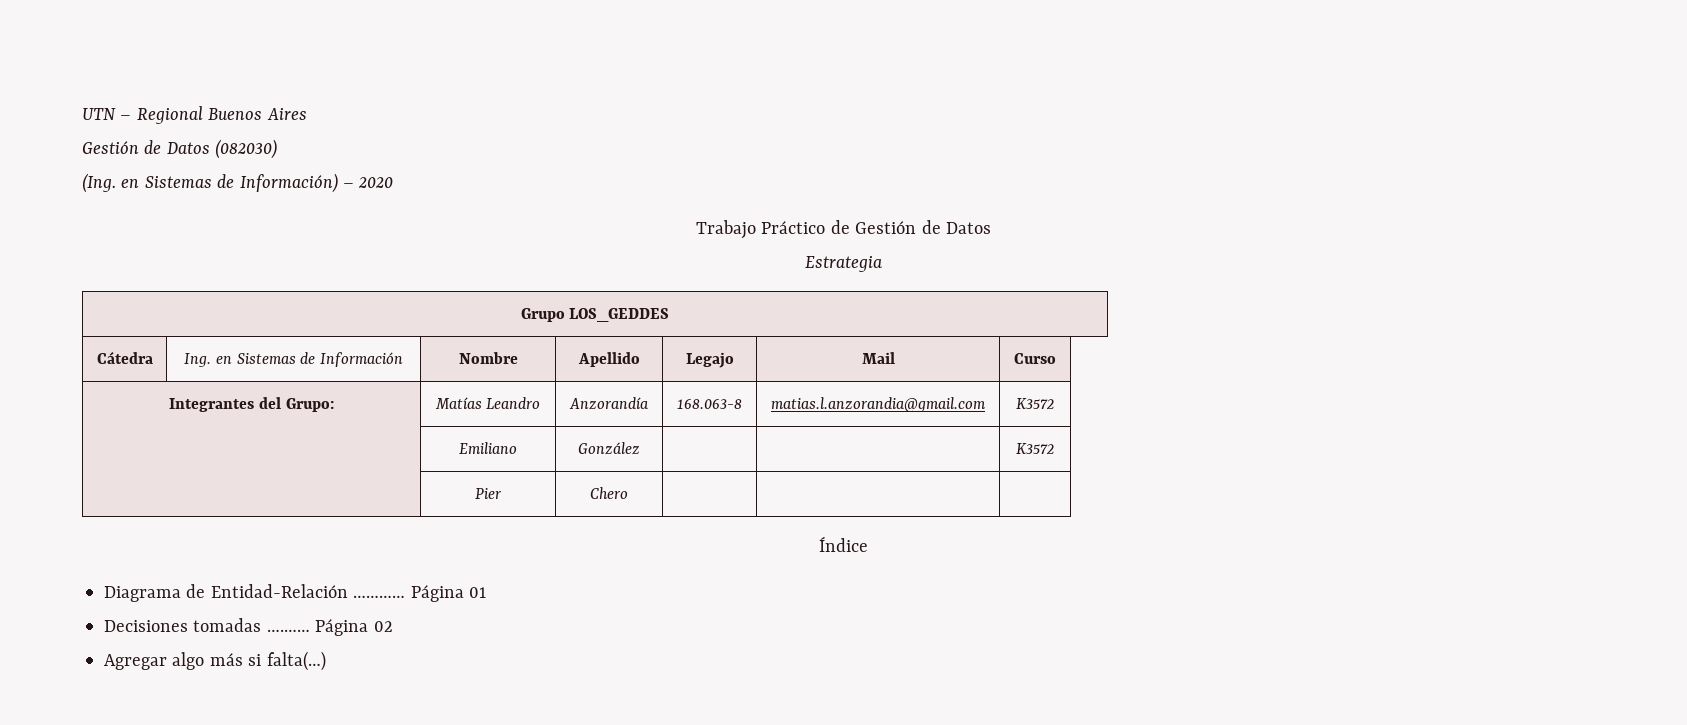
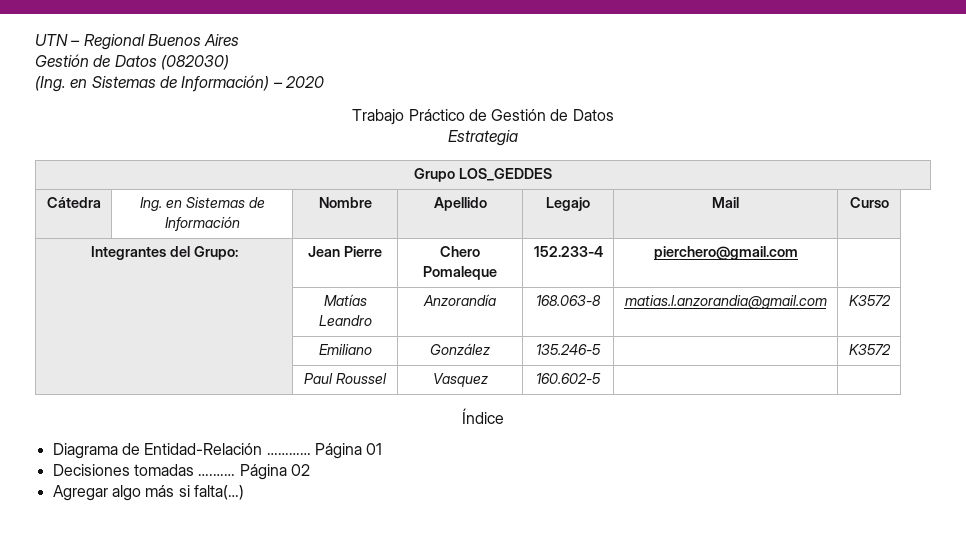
(334, 405) none -> [308,246,382,257] [440,246,480,257] [423,266,497,280] [533,246,603,257] [653,246,798,260] | Jean Pierre | Chero Pomaleque | 152.233-4 | pierchero@gmail.com | //
[1016,443,1054,455] [475,488,502,499] [590,487,628,499] | | K3572 // | Pier | Chero | -> [536,344,601,355] [848,344,891,355] [304,373,387,384] [432,373,488,387] [536,373,601,384] 135.246-5 | | K3572 // | Paul Roussel | Vasquez | 160.602-5

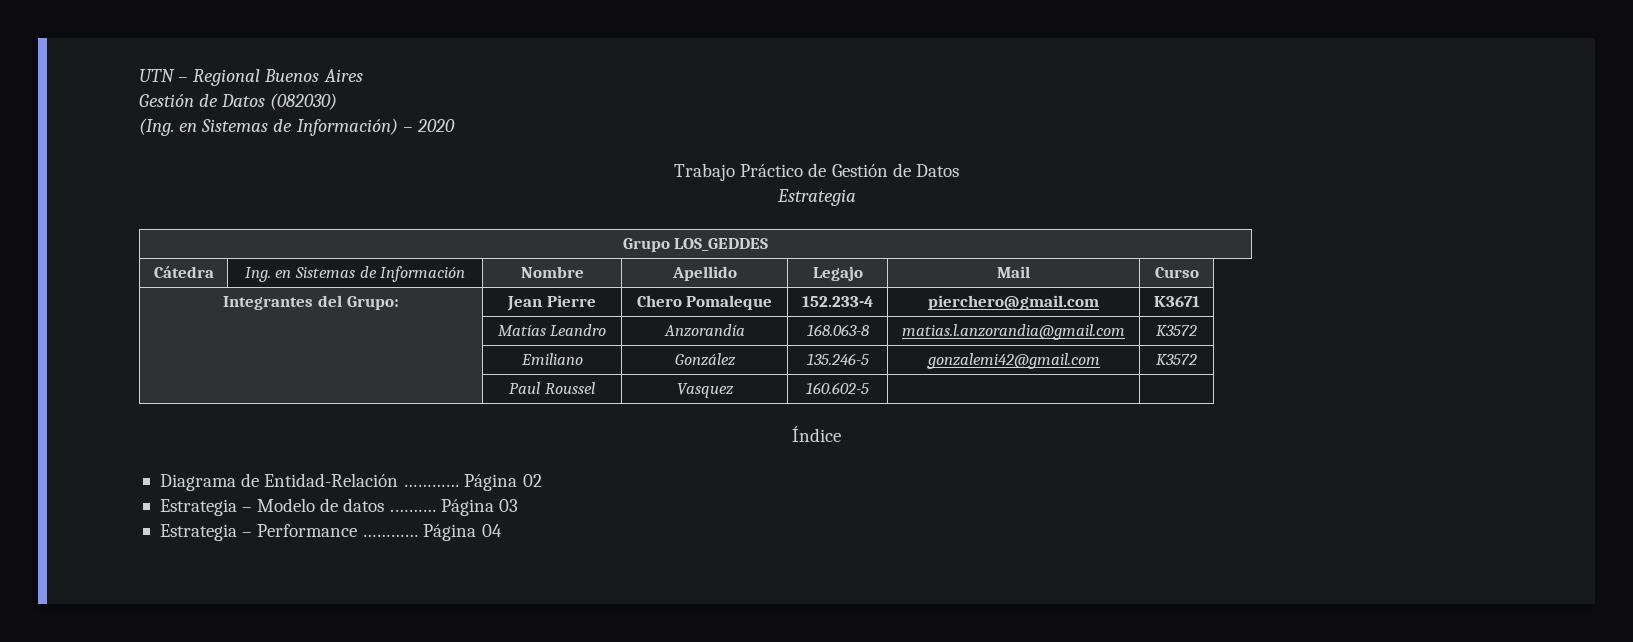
(798, 253) none -> [1153,296,1200,307] K3671
(601, 349) none -> [926,353,1100,369] gonzalemi42@gmail.com
[366,443,383,455] [52,464,310,480] [52,485,244,501] 01 // Decisiones tomadas ….…… Página 02 // Agregar algo más si falta(…) -> [522,474,542,487] [159,498,518,516] [159,524,502,541] 02 // Estrategia – Modelo de datos .……… Página 03 // Estrategia – Performance ………… Página 04

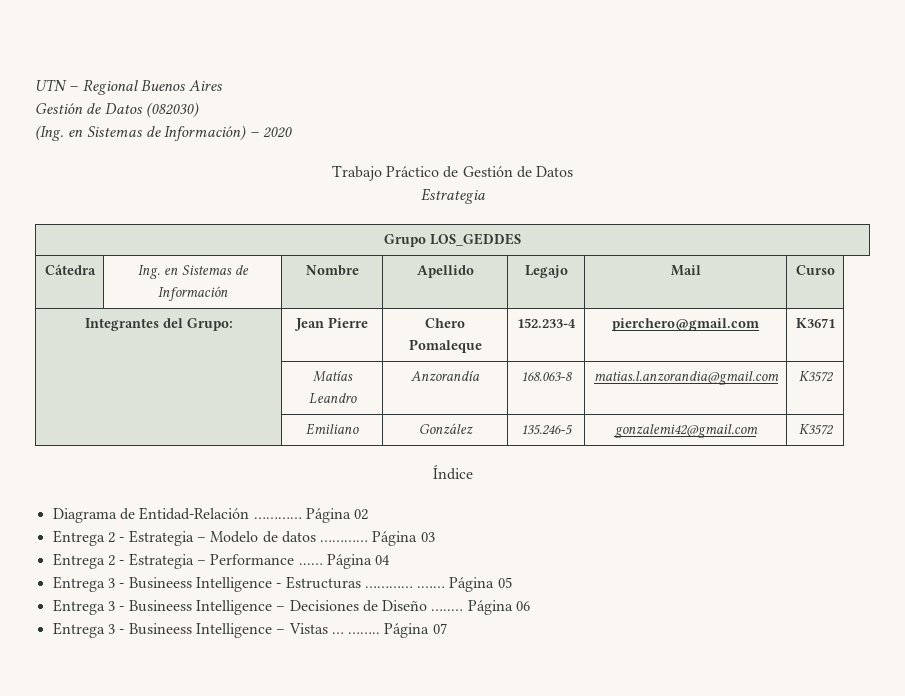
[509,382,595,394] [676,383,734,398] [806,382,869,394] // | Paul Roussel | Vasquez | 160.602-5 | | -> (834, 429) none
(542, 480) none -> [52,530,125,546] Entrega 2 -
[389,509,436,512] .……… -> [320,540,369,542] …………
(518, 505) none -> [52,553,125,569] Entrega 2 -
[362,534,419,537] ………… -> [298,563,323,565] ...…
(502, 530) none -> [52,576,512,592] [52,599,531,615] [52,622,447,638] // Entrega 3 - Busineess Intelligence - Estructuras ………… .…… Página 05 // Entrega 3 - Busineess Intelligence – Decisiones de Diseño …..… Página 06 // Entrega 3 - Busineess Intelligence – Vistas … …….. Página 07

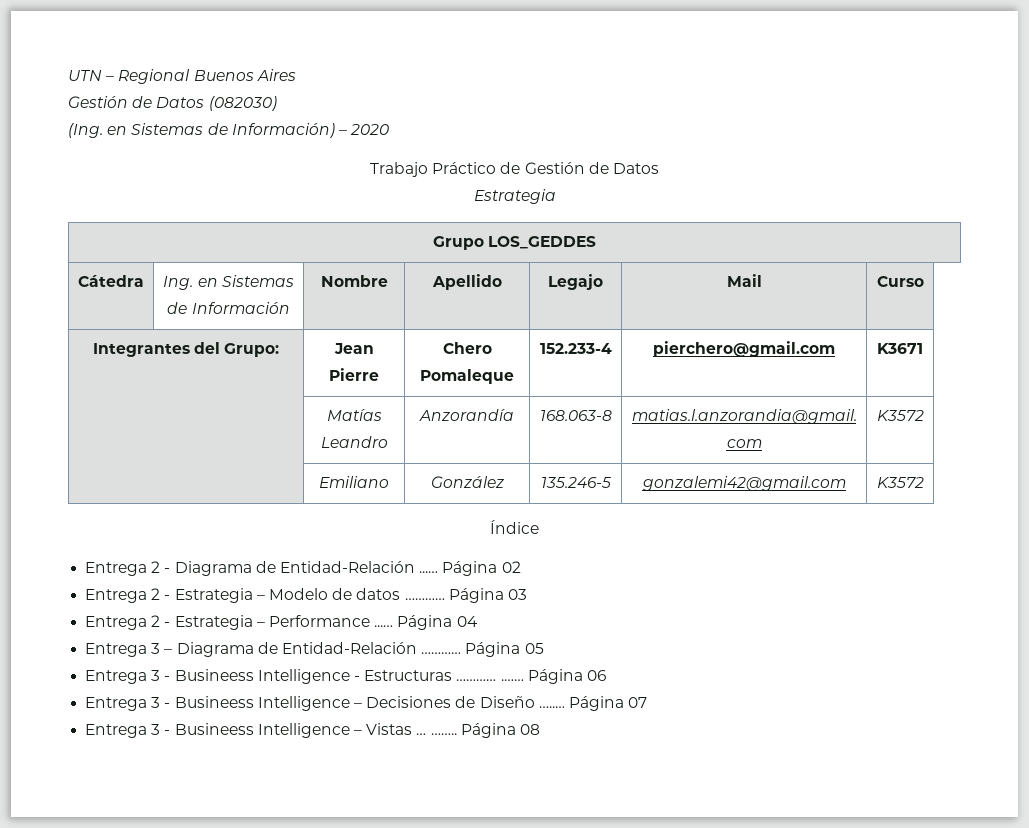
[52,507,302,523] Diagrama de Entidad-Relación ………… -> [85,561,439,576] Entrega 2 - Diagrama de Entidad-Relación ...…
(391, 560) none -> [85,642,544,657] // Entrega 3 – Diagrama de Entidad-Relación ………… Página 05
[497,577,512,588] 05 -> [586,670,606,681] 06
[516,601,531,611] 06 -> [628,697,648,708] 07
[432,623,447,634] 07 -> [519,724,540,735] 08

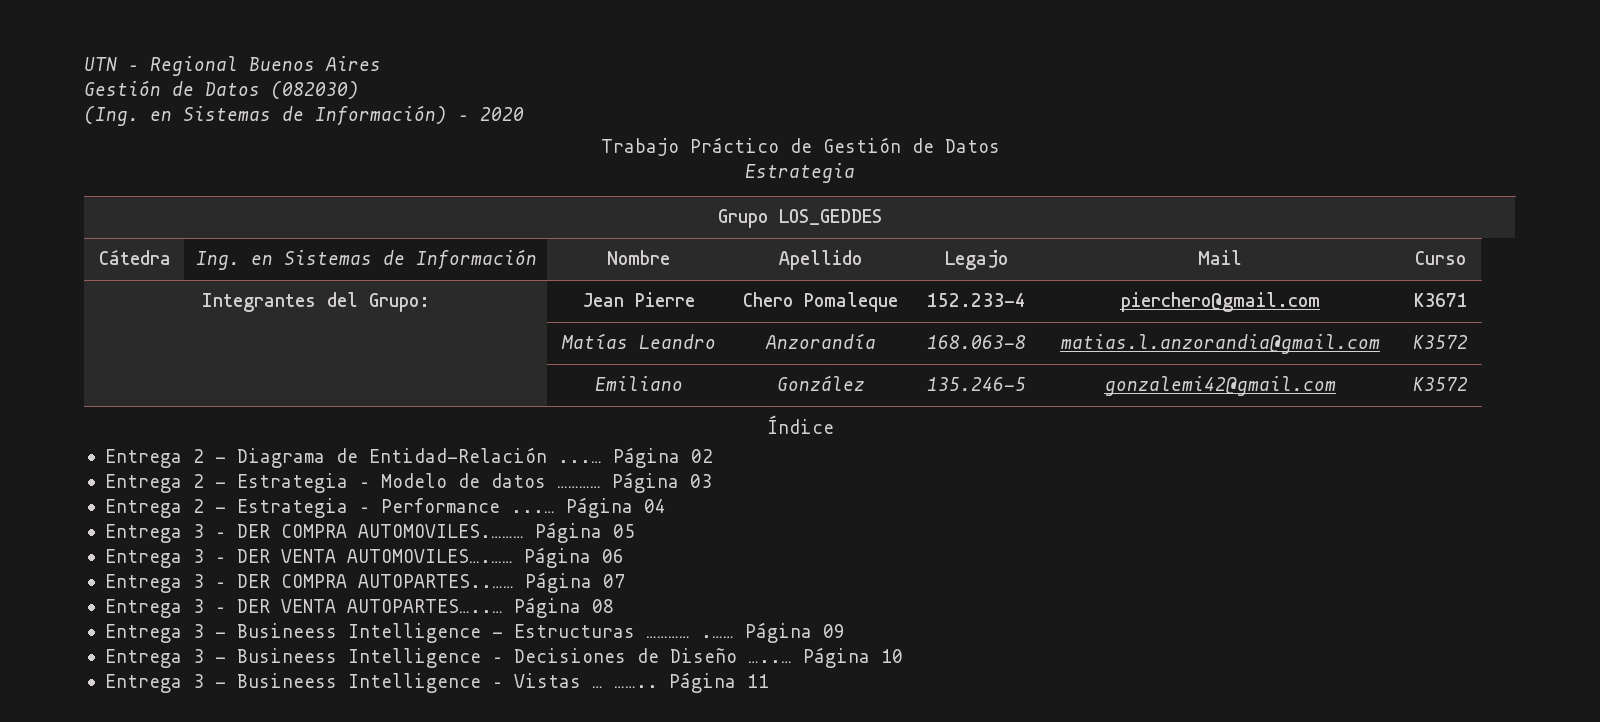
[176,642,544,657] Diagrama de Entidad-Relación ………… Página 05 -> [236,522,635,543] [104,547,624,568] [104,572,625,593] [104,597,614,618] DER COMPRA AUTOMOVILES.……… Página 05 // Entrega 3 – DER VENTA AUTOMOVILES….…… Página 06 // Entrega 3 – DER COMPRA AUTOPARTES..…… Página 07 // Entrega 3 – DER VENTA AUTOPARTES…..… Página 08
[586,670,606,681] 06 -> [822,624,845,638] 09
[628,697,648,708] 07 -> [880,649,903,663] 10
[519,724,540,735] 08 -> [746,674,769,688] 11

